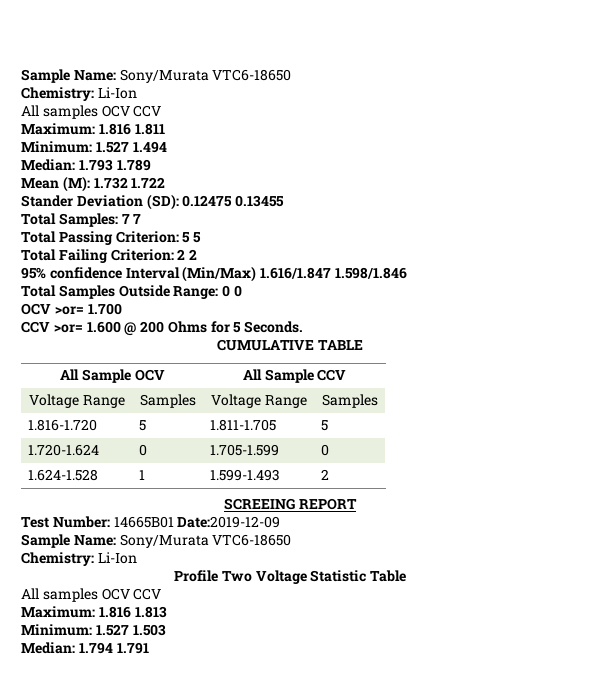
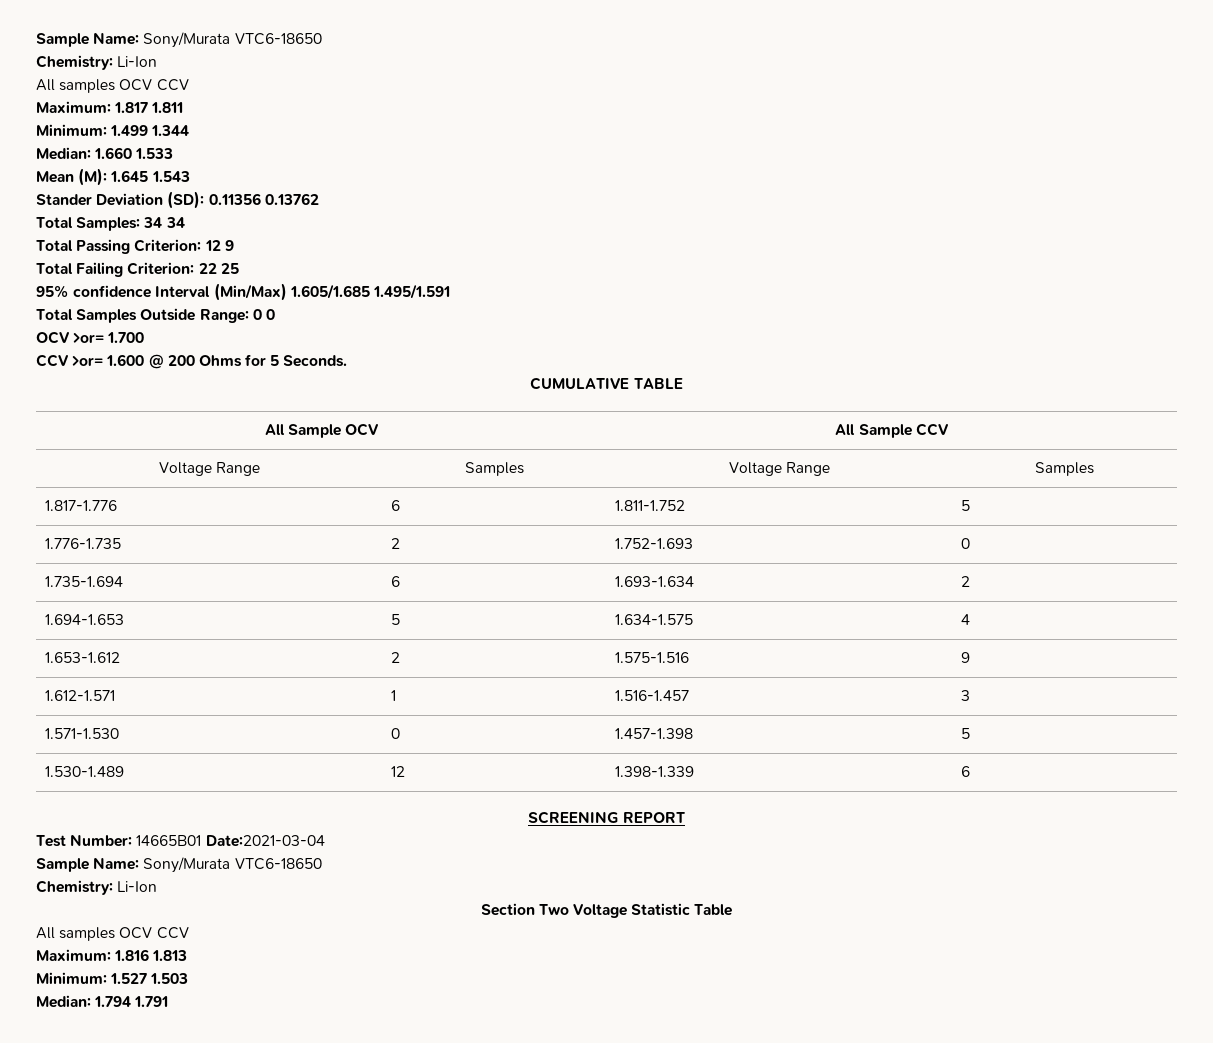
[98,123,131,135] 1.816 -> [114,102,149,113] 1.817
[95,141,167,153] [21,159,151,171] 1.527 1.494 // Median: 1.793 1.789 -> [110,125,190,136] [36,147,174,160] 1.499 1.344 // Median: 1.660 1.533
[93,177,166,189] 1.732 1.722 -> [110,170,190,182] 1.645 1.543
[182,195,285,207] 0.12475 0.13455 -> [208,193,319,205] 0.11356 0.13762
[121,214,142,224] 7 7 -> [143,217,185,228] 34 34
[182,232,202,243] 5 5 -> [204,240,234,251] 12 9
[177,249,198,260] 2 2 -> [198,263,239,274] 22 25
[260,267,407,279] 1.616/1.847 1.598/1.846 -> [289,284,450,299] 1.605/1.685 1.495/1.591
[27,419,97,431] [138,420,146,431] [209,419,276,431] [320,420,328,431] [27,444,99,456] [138,444,147,456] [209,444,279,456] [320,444,329,456] [27,469,98,481] [138,470,145,480] [209,469,280,481] [320,469,329,480] [224,498,296,510] 1.816-1.720 | 5 | 1.811-1.705 | 5 // 1.720-1.624 | 0 | 1.705-1.599 | 0 // 1.624-1.528 | 1 | 1.599-1.493 | 2 // SCREEING -> [45,500,118,511] [391,500,401,511] [615,500,686,511] [961,500,971,511] [45,538,122,549] [391,538,401,549] [615,538,694,549] [961,538,971,549] [45,576,124,587] [391,576,401,587] [615,576,695,587] [961,576,971,587] [45,614,125,625] [391,614,401,625] [615,614,694,625] [961,614,971,625] [45,652,121,663] [391,652,401,663] [615,652,690,663] [961,652,971,663] [45,690,116,701] [391,690,397,701] [615,690,690,701] [961,690,971,701] [45,728,120,739] [391,728,401,739] [615,728,694,739] [961,728,971,739] [45,766,125,777] [391,766,406,777] [615,766,695,777] [961,766,971,777] [528,811,619,824] 1.817-1.776 | 6 | 1.811-1.752 | 5 // 1.776-1.735 | 2 | 1.752-1.693 | 0 // 1.735-1.694 | 6 | 1.693-1.634 | 2 // 1.694-1.653 | 5 | 1.634-1.575 | 4 // 1.653-1.612 | 2 | 1.575-1.516 | 9 // 1.612-1.571 | 1 | 1.516-1.457 | 3 // 1.571-1.530 | 0 | 1.457-1.398 | 5 // 1.530-1.489 | 12 | 1.398-1.339 | 6 // SCREENING
[177,516,281,528] [21,534,292,548] [21,552,137,566] [173,570,218,582] Date:2019-12-09 // Sample Name: Sony/Murata VTC6-18650 // Chemistry: Li-Ion // Profile -> [205,835,325,847] [36,857,322,873] [36,880,158,895] [480,903,535,916] Date:2021-03-04 // Sample Name: Sony/Murata VTC6-18650 // Chemistry: Li-Ion // Section

